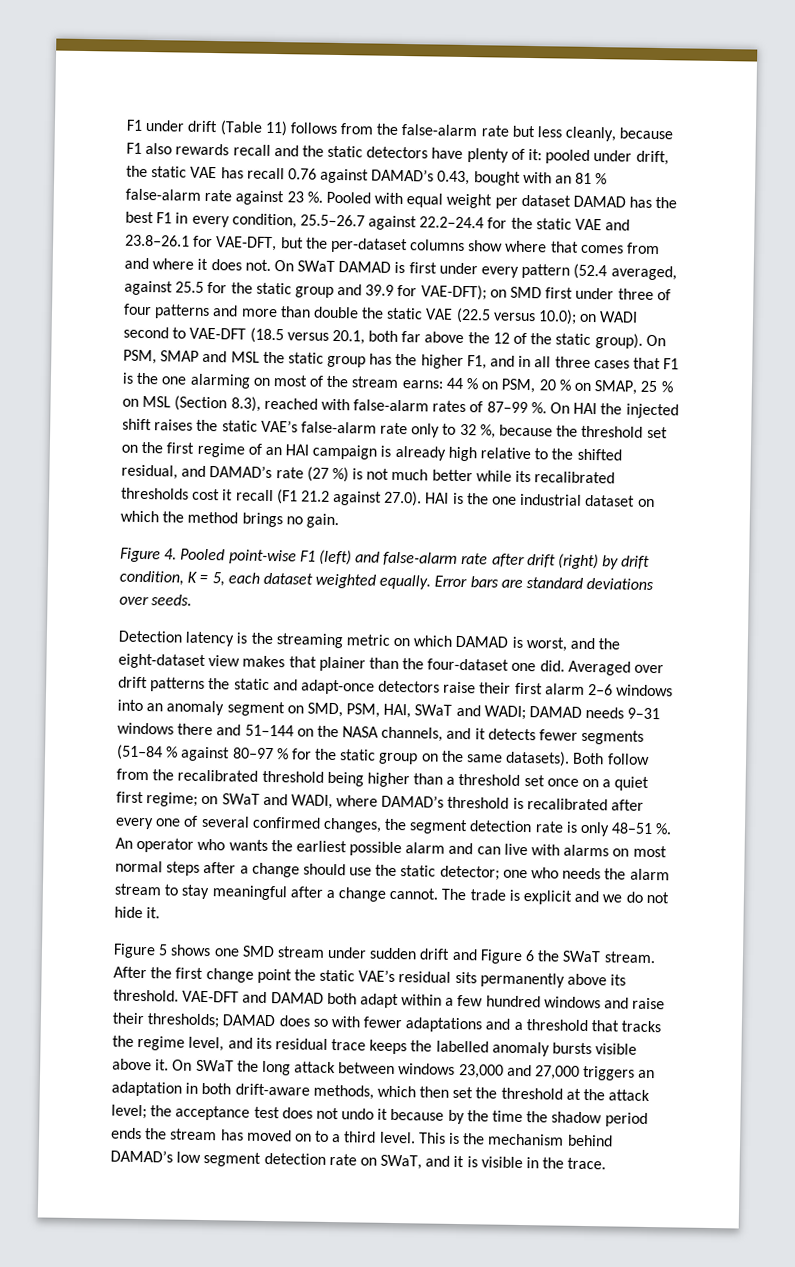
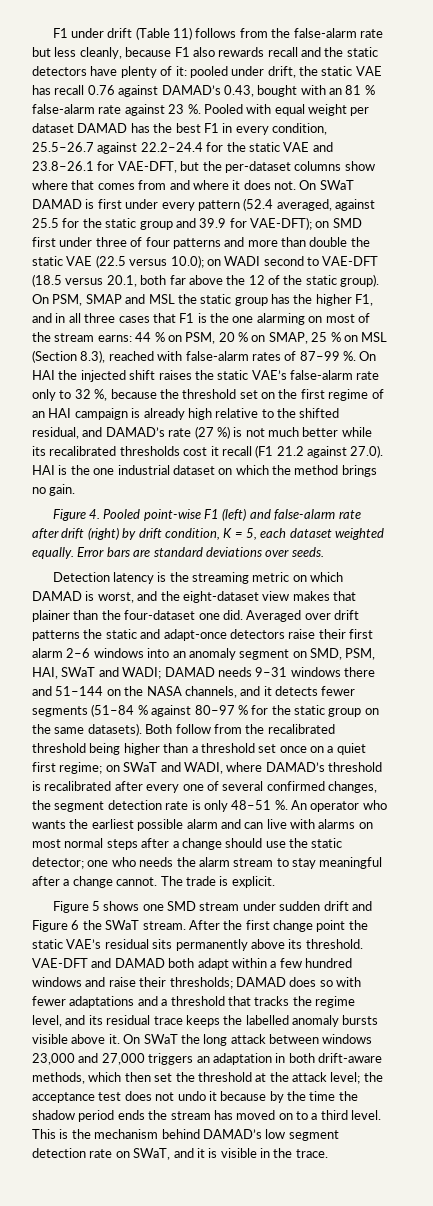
[523,890,669,905] [114,906,161,919] explicit and we do not hide it. -> [231,876,275,888] explicit.

